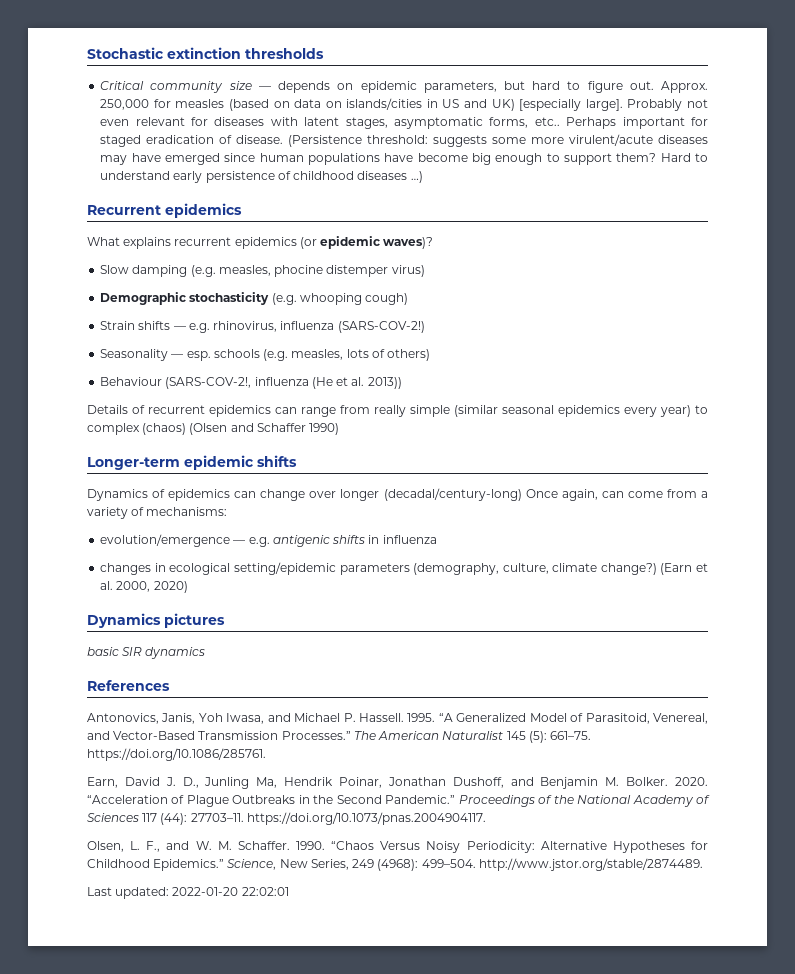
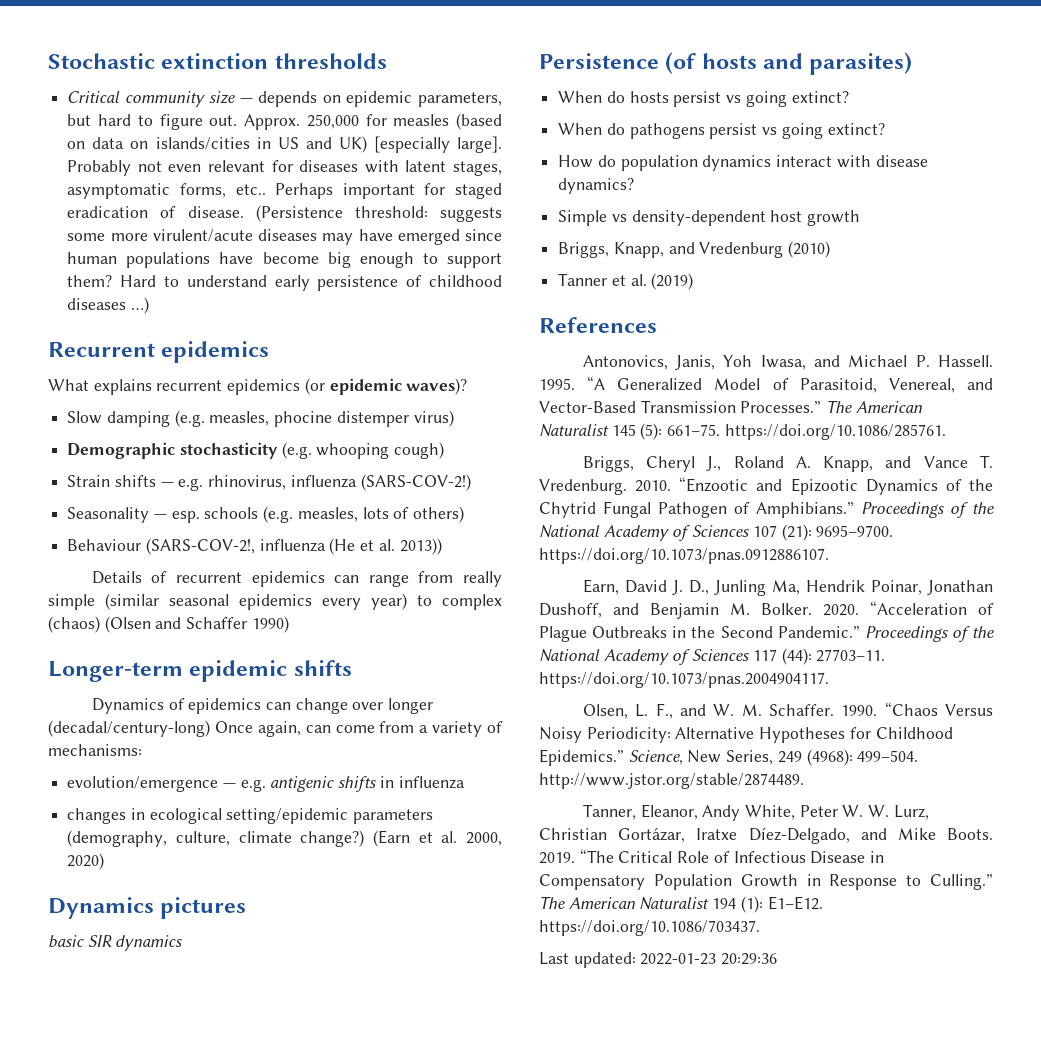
(206, 653) none -> [539,52,913,75] [558,91,849,107] [558,123,885,139] [558,155,928,171] [558,178,635,194] [558,210,861,226] [558,241,831,258] [558,273,694,290] // Persistence (of hosts and parasites) // When do hosts persist vs going extinct? // When do pathogens persist vs going extinct? // How do population dynamics interact with disease dynamics? // Simple vs density-dependent host growth // Briggs, Knapp, and Vredenburg (2010) // Tanner et al. (2019)
(266, 754) none -> [582,455,994,472] [539,477,993,495] [539,501,994,518] [539,524,894,541] [539,548,829,564] // Briggs, Cheryl J., Roland A. Knapp, and Vance T. Vredenburg. 2010. “Enzootic and Epizootic Dynamics of the Chytrid Fungal Pathogen of Amphibians.” Proceedings of the National Academy of Sciences 107 (21): 9695–9700. https://doi.org/10.1073/pnas.0912886107.
(703, 864) none -> [582,804,929,821] [539,827,993,844] [539,849,885,864] [539,874,993,890] [539,896,823,913] [539,920,760,936] // Tanner, Eleanor, Andy White, Peter W. W. Lurz, Christian Gortázar, Iratxe Díez-Delgado, and Mike Boots. 2019. “The Critical Role of Infectious Disease in Compensatory Population Growth in Response to Culling.” The American Naturalist 194 (1): E1–E12. https://doi.org/10.1086/703437.
[172,887,289,896] 2022-01-20 22:02:01 -> [640,953,778,965] 2022-01-23 20:29:36

